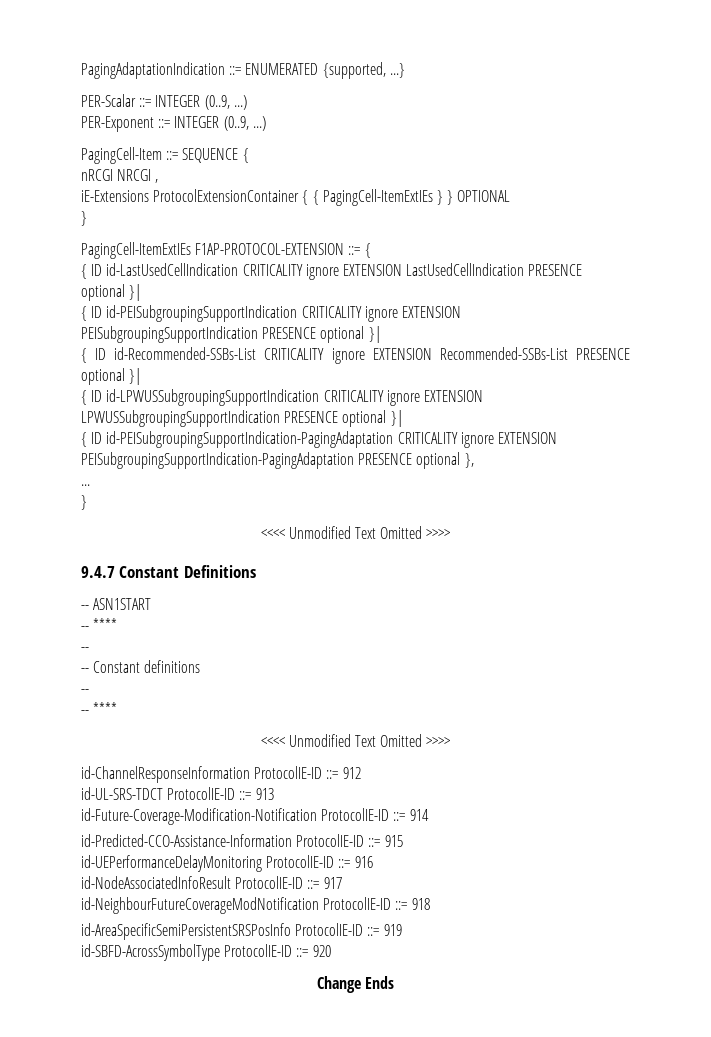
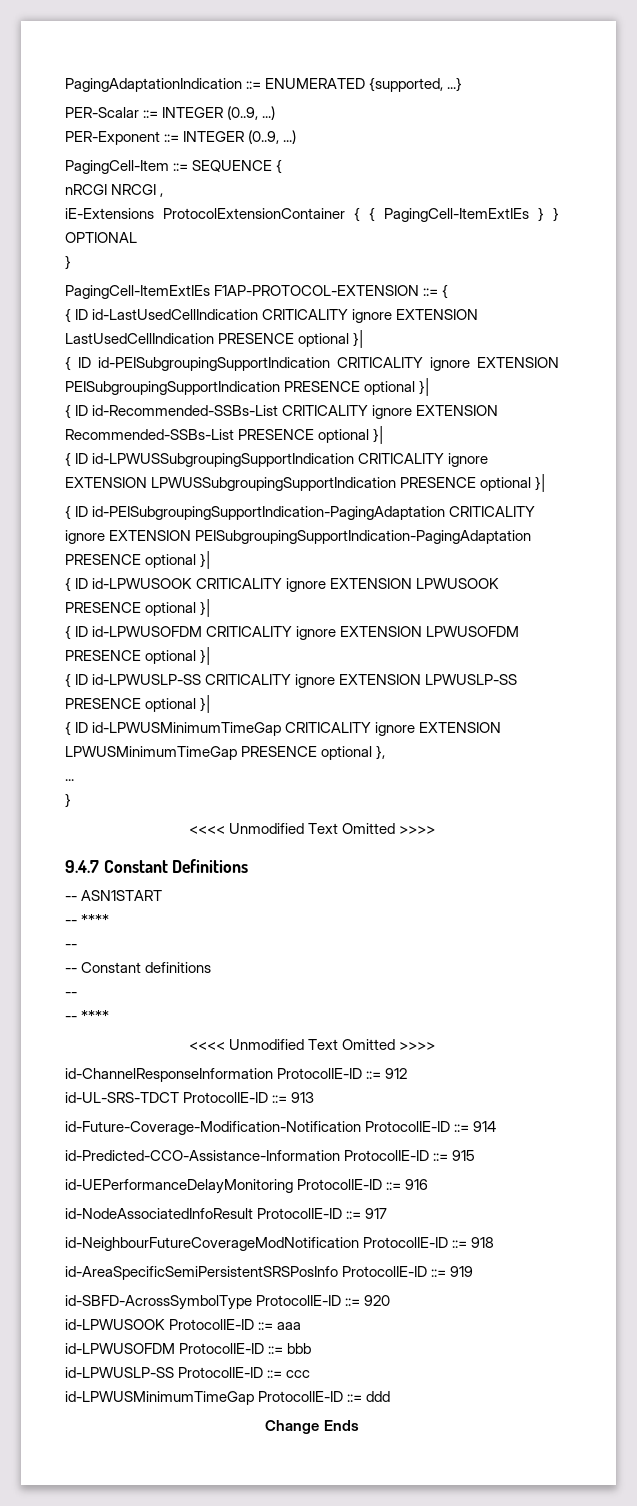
(461, 460) none -> [200,551,211,569] [65,577,500,592] [65,599,211,617] [65,625,520,640] [65,647,211,665] [65,673,518,688] [65,695,211,713] [65,721,502,736] [65,746,373,760] }| // { ID id-LPWUSOOK CRITICALITY ignore EXTENSION LPWUSOOK PRESENCE optional }| // { ID id-LPWUSOFDM CRITICALITY ignore EXTENSION LPWUSOFDM PRESENCE optional }| // { ID id-LPWUSLP-SS CRITICALITY ignore EXTENSION LPWUSLP-SS PRESENCE optional }| // { ID id-LPWUSMinimumTimeGap CRITICALITY ignore EXTENSION LPWUSMinimumTimeGap PRESENCE optional
(331, 951) none -> [65,1319,302,1330] [65,1343,312,1354] [65,1367,311,1378] [65,1391,391,1405] // id-LPWUSOOK ProtocolIE-ID ::= aaa // id-LPWUSOFDM ProtocolIE-ID ::= bbb // id-LPWUSLP-SS ProtocolIE-ID ::= ccc // id-LPWUSMinimumTimeGap ProtocolIE-ID ::= ddd

